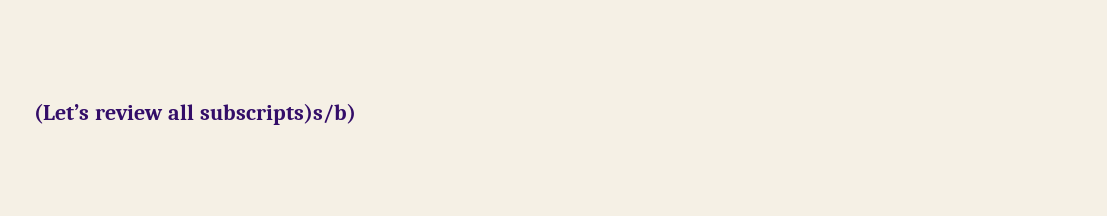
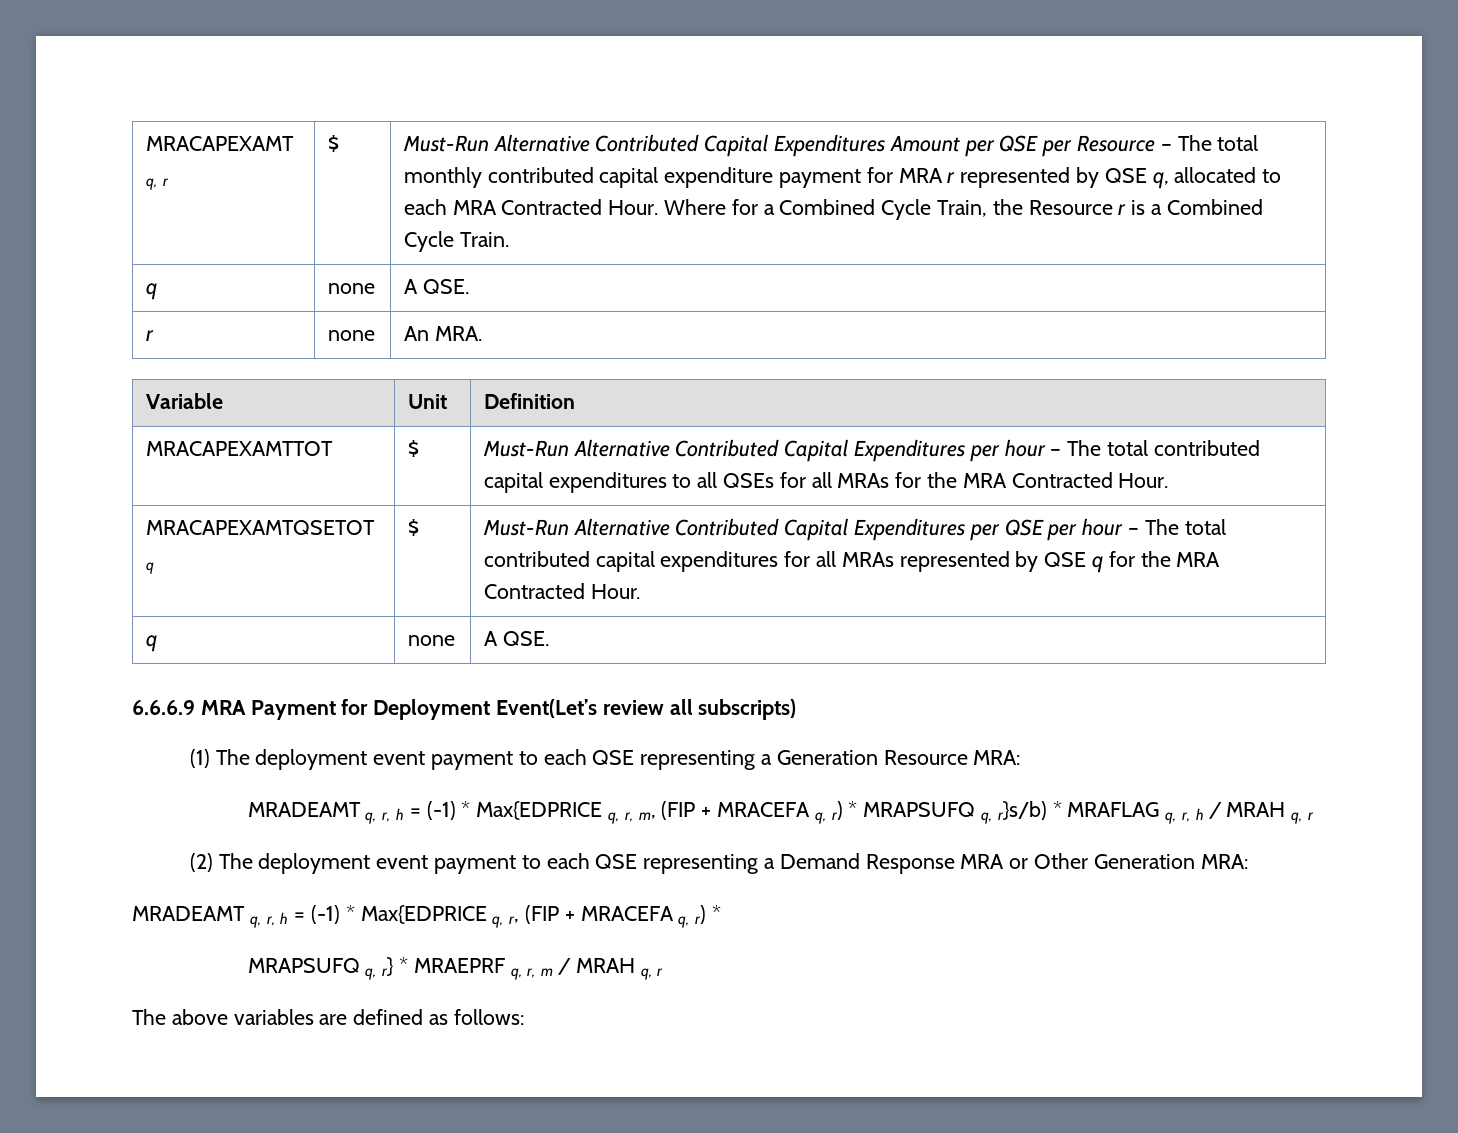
[34,103,356,125] (Let’s review all subscripts)s/b) -> [145,136,294,151] [145,178,169,190] [327,135,339,152] [402,134,1259,157] [403,167,1282,189] [403,199,1263,220] [403,231,509,252] [145,283,157,300] [327,283,375,294] [403,279,469,294] [145,330,154,341] [327,330,375,341] [403,326,482,341] [145,393,223,409] [407,394,447,409] [483,393,575,409] [145,441,333,456] [407,440,419,457] [482,439,1260,462] [483,472,1169,493] [145,520,375,535] [145,562,154,574] [407,519,419,536] [482,518,1226,541] [483,551,1221,573] [483,583,641,599] [145,635,157,652] [407,635,455,646] [483,631,549,646] [132,699,797,720] [189,749,1021,770] [247,801,1315,824] [189,853,1248,874] [132,905,722,928] [247,957,664,980] [132,1009,524,1025] MRACAPEXAMT q, r | $ | Must-Run Alternative Contributed Capital Expenditures Amount per QSE per Resource – The total monthly contributed capital expenditure payment for MRA r represented by QSE q, allocated to each MRA Contracted Hour. Where for a Combined Cycle Train, the Resource r is a Combined Cycle Train. // q | none | A QSE. // r | none | An MRA. // Variable | Unit | Definition // MRACAPEXAMTTOT | $ | Must-Run Alternative Contributed Capital Expenditures per hour – The total contributed capital expenditures to all QSEs for all MRAs for the MRA Contracted Hour. // MRACAPEXAMTQSETOT q | $ | Must-Run Alternative Contributed Capital Expenditures per QSE per hour – The total contributed capital expenditures for all MRAs represented by QSE q for the MRA Contracted Hour. // q | none | A QSE. // 6.6.6.9 MRA Payment for Deployment Event(Let’s review all subscripts) // (1) The deployment event payment to each QSE representing a Generation Resource MRA: // MRADEAMT q, r, h = (-1) * Max{EDPRICE q, r, m, (FIP + MRACEFA q, r) * MRAPSUFQ q, r}s/b) * MRAFLAG q, r, h / MRAH q, r // (2) The deployment event payment to each QSE representing a Demand Response MRA or Other Generation MRA: // MRADEAMT q, r, h = (-1) * Max{EDPRICE q, r, (FIP + MRACEFA q, r) * // MRAPSUFQ q, r} * MRAEPRF q, r, m / MRAH q, r // The above variables are defined as follows:

